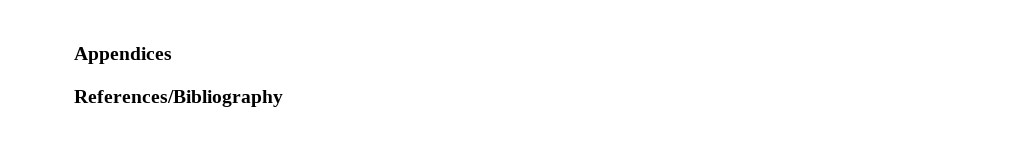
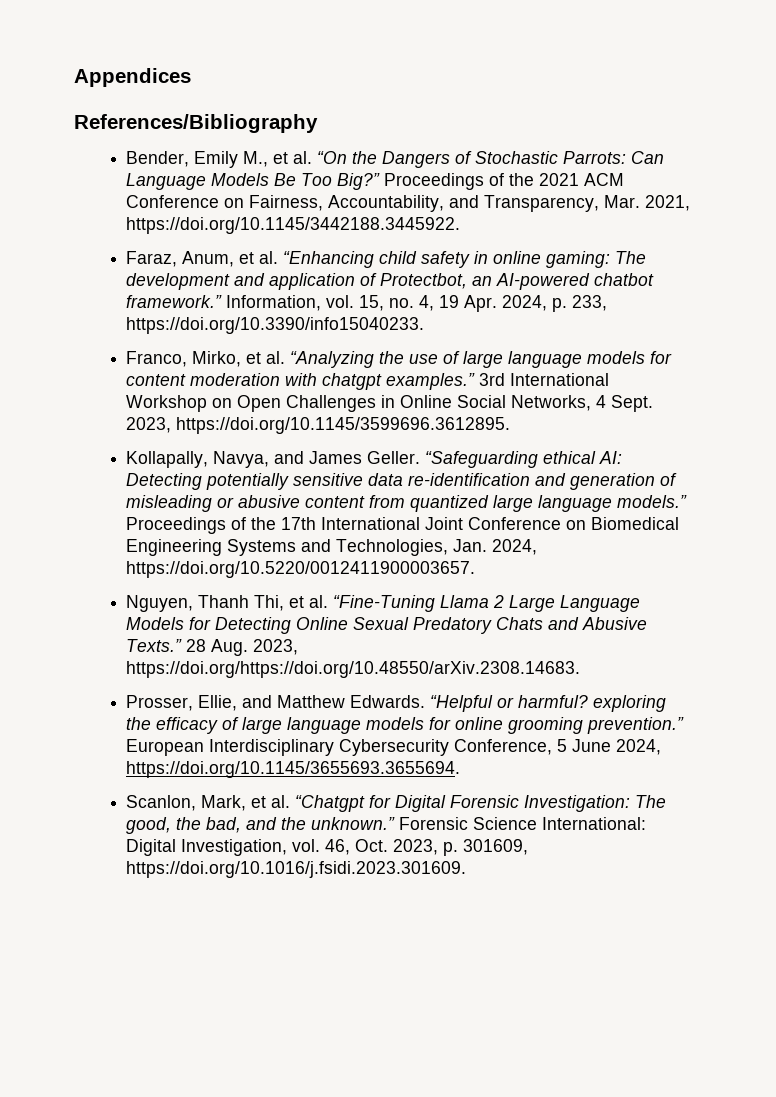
(283, 98) none -> [126,151,665,168] [126,173,625,190] [126,195,691,212] [126,217,461,234] [126,251,647,268] [126,273,655,290] [126,295,608,312] [126,317,425,334] [126,351,673,368] [126,373,610,390] [126,395,654,412] [126,417,511,434] [126,451,623,468] [126,473,678,490] [126,495,688,512] [126,517,680,534] [126,539,538,556] [126,561,476,578] [126,595,641,612] [126,617,648,634] [126,639,299,656] [126,661,581,678] [126,695,667,712] [126,717,685,734] [126,739,662,756] [126,761,461,778] [126,795,667,812] [126,817,647,834] [126,839,529,856] [126,861,467,878] // Bender, Emily M., et al. “On the Dangers of Stochastic Parrots: Can Language Models Be Too Big?” Proceedings of the 2021 ACM Conference on Fairness, Accountability, and Transparency, Mar. 2021, https://doi.org/10.1145/3442188.3445922. // Faraz, Anum, et al. “Enhancing child safety in online gaming: The development and application of Protectbot, an AI-powered chatbot framework.” Information, vol. 15, no. 4, 19 Apr. 2024, p. 233, https://doi.org/10.3390/info15040233. // Franco, Mirko, et al. “Analyzing the use of large language models for content moderation with chatgpt examples.” 3rd International Workshop on Open Challenges in Online Social Networks, 4 Sept. 2023, https://doi.org/10.1145/3599696.3612895. // Kollapally, Navya, and James Geller. “Safeguarding ethical AI: Detecting potentially sensitive data re-identification and generation of misleading or abusive content from quantized large language models.” Proceedings of the 17th International Joint Conference on Biomedical Engineering Systems and Technologies, Jan. 2024, https://doi.org/10.5220/0012411900003657. // Nguyen, Thanh Thi, et al. “Fine-Tuning Llama 2 Large Language Models for Detecting Online Sexual Predatory Chats and Abusive Texts.” 28 Aug. 2023, https://doi.org/https://doi.org/10.48550/arXiv.2308.14683. // Prosser, Ellie, and Matthew Edwards. “Helpful or harmful? exploring the efficacy of large language models for online grooming prevention.” European Interdisciplinary Cybersecurity Conference, 5 June 2024, https://doi.org/10.1145/3655693.3655694. // Scanlon, Mark, et al. “Chatgpt for Digital Forensic Investigation: The good, the bad, and the unknown.” Forensic Science International: Digital Investigation, vol. 46, Oct. 2023, p. 301609, https://doi.org/10.1016/j.fsidi.2023.301609.

